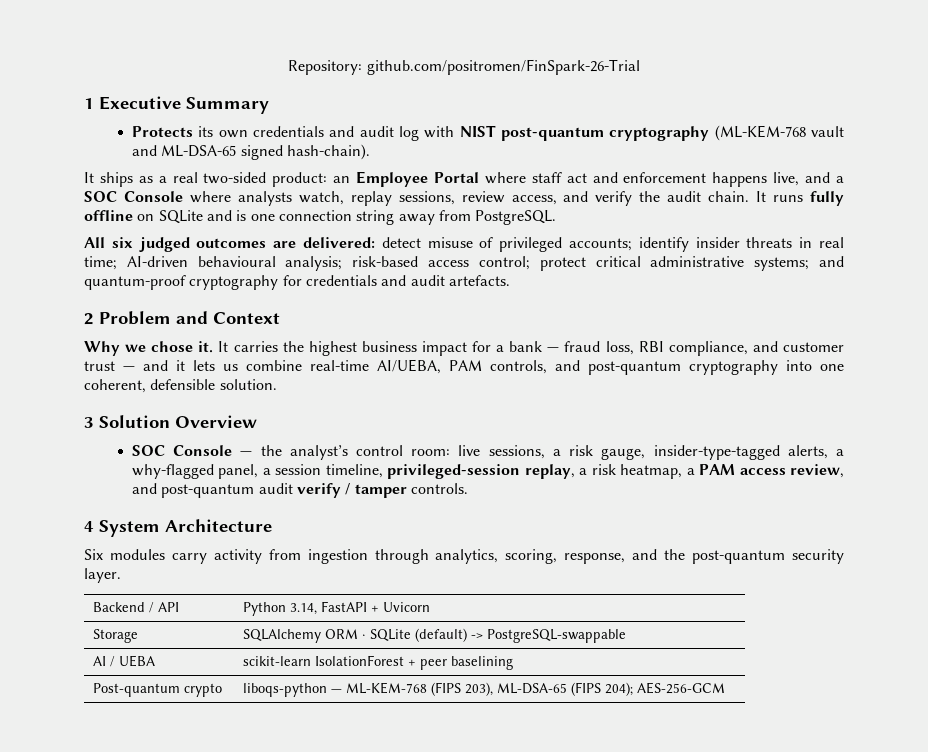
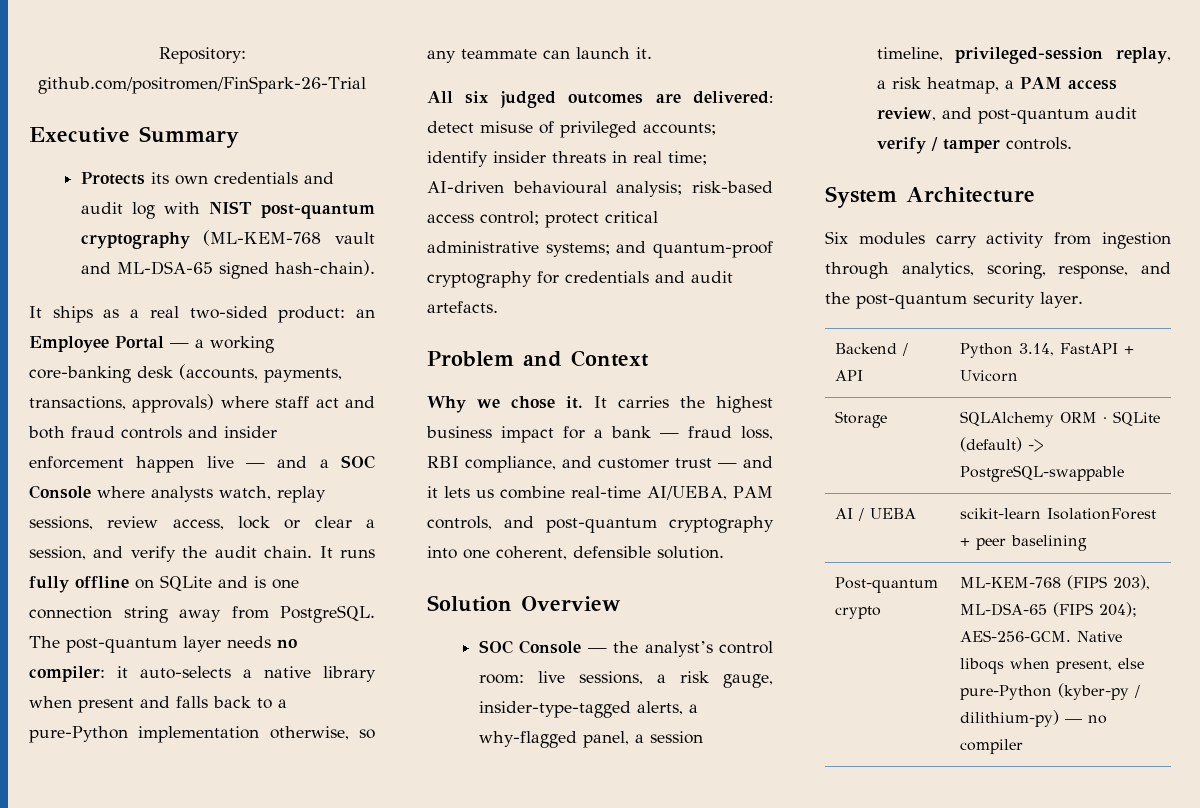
[84,98,94,109] 1 -> (367, 85) none
[484,172,800,187] where staff act and enforcement happens live, -> [170,336,274,353] [29,364,342,383] [29,394,375,413] [28,426,277,439] [29,456,265,473] — a working core-banking desk (accounts, payments, transactions, approvals) where staff act and both fraud controls and insider enforcement happen live —
(557, 200) none -> [238,516,375,529] [29,546,86,560] lock or clear a session,
(557, 217) none -> [29,636,297,653] [29,666,376,682] [29,696,287,713] [29,726,375,743] [427,47,652,63] The post-quantum layer needs no compiler: it auto-selects a native library when present and falls back to a pure-Python implementation otherwise, so any teammate can launch it.
[84,313,94,325] 2 -> (498, 307) none
[84,417,94,428] 3 -> (724, 552) none
[84,521,94,532] 4 -> (1072, 143) none
[243,683,343,697] liboqs-python — -> (882, 612) none
[637,682,726,694] AES-256-GCM -> [960,630,1123,642] [960,658,1145,674] [960,683,1141,700] [960,710,1108,727] [960,739,1024,754] AES-256-GCM. Native liboqs when present, else pure-Python (kyber-py / dilithium-py) — no compiler

